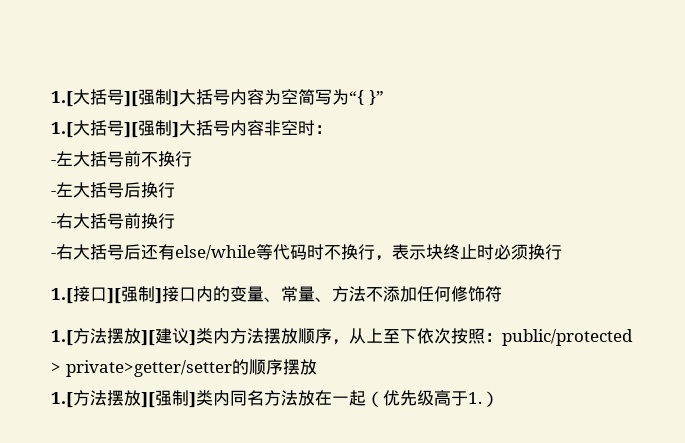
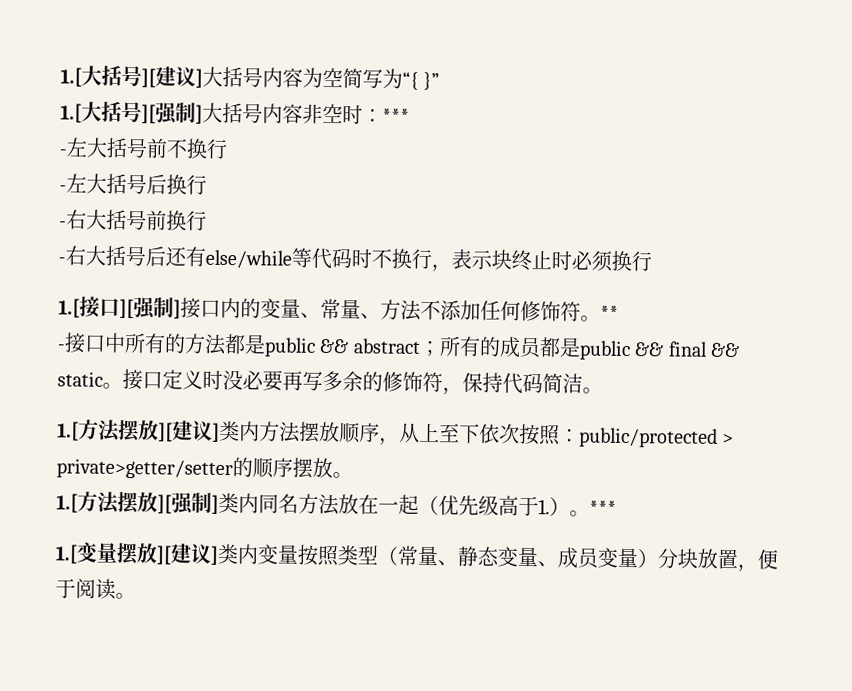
[51,89,172,107] 1.[大括号][强制 -> [60,65,196,88] 1.[大括号][建议
(332, 129) none -> [382,108,410,123] ***
(502, 294) none -> [580,305,619,322] [57,332,740,361] [57,368,603,396] 。** // -接口中所有的方法都是public && abstract；所有的成员都是public && final && static。接口定义时没必要再写多余的修饰符，保持代码简洁。
(317, 367) none -> [332,472,353,479] 。
(499, 399) none -> [569,500,617,517] [55,541,778,573] [55,578,136,600] 。*** // 1.[变量摆放][建议]类内变量按照类型（常量、静态变量、成员变量）分块放置，便于阅读。

